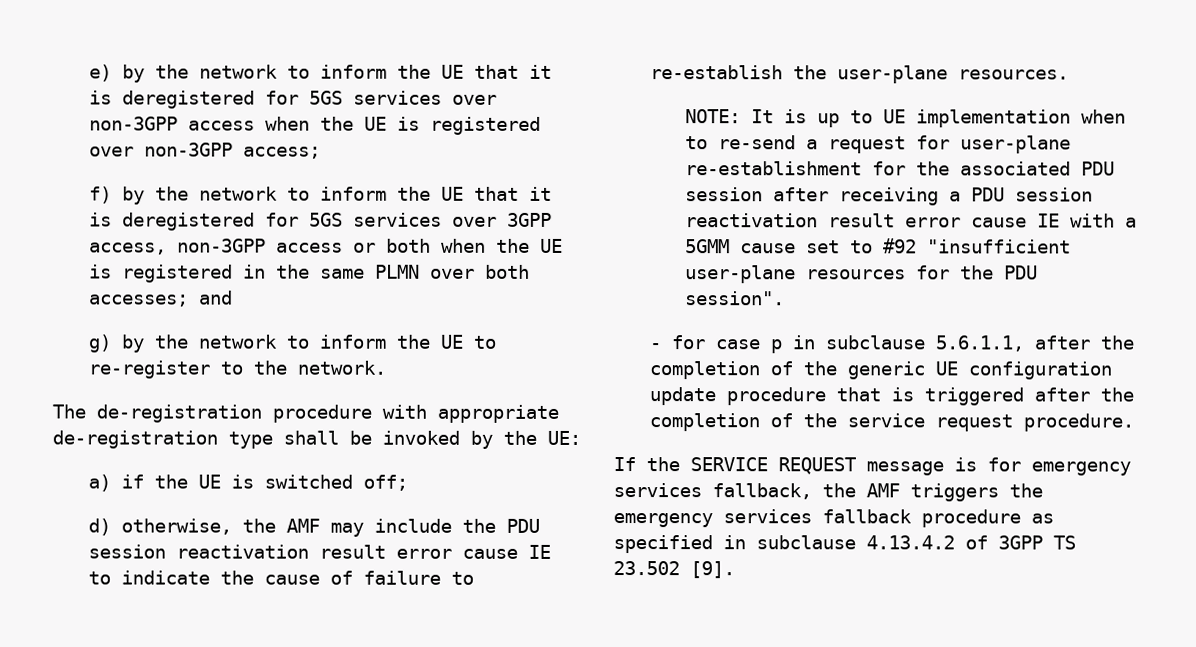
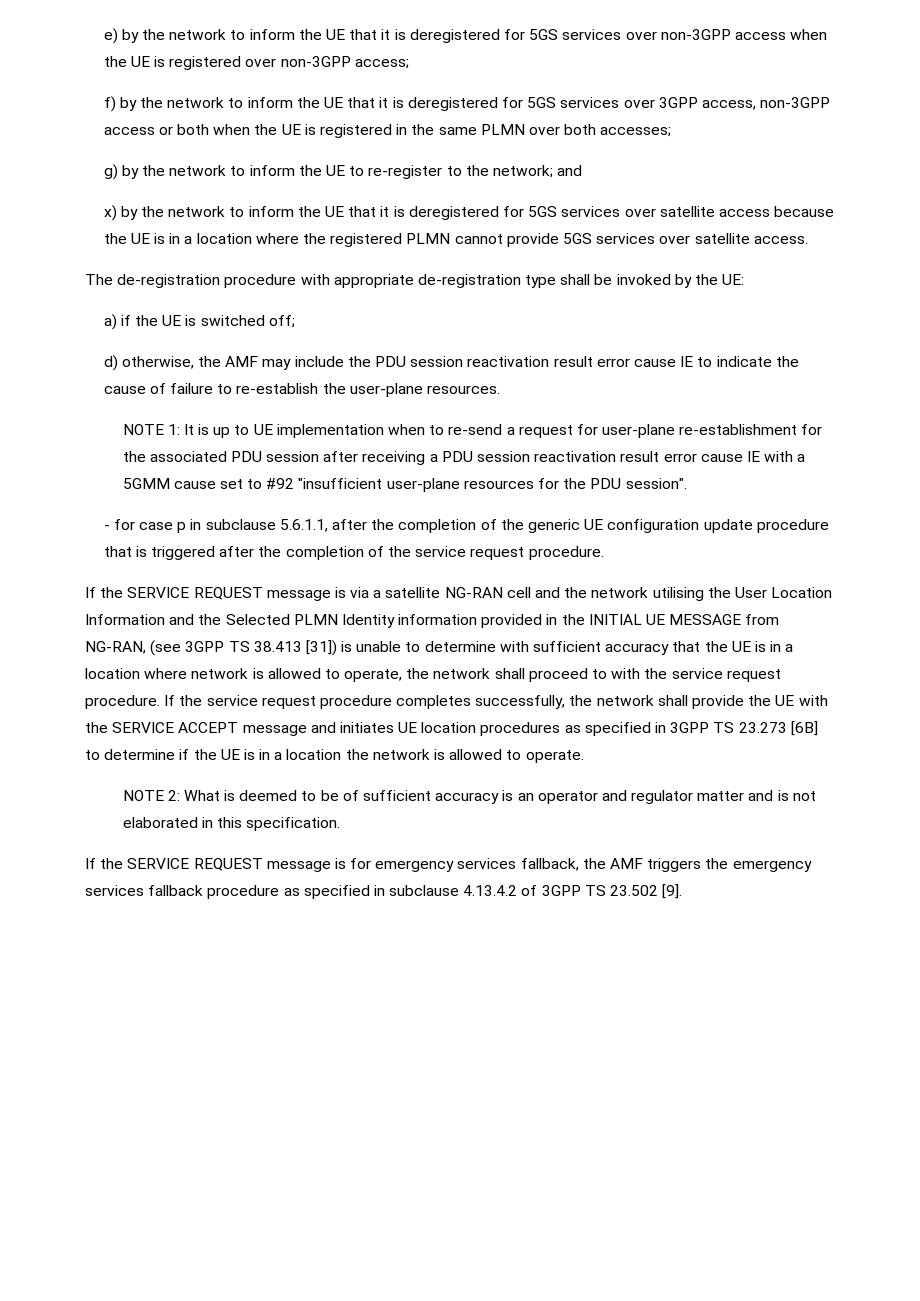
[198,290,233,305] and -> (672, 132) none
[296,360,386,375] network. -> [492,165,583,178] [103,205,835,221] [103,233,808,247] network; and // x) by the network to inform the UE that it is deregistered for 5GS services over satellite access because the UE is in a location where the registered PLMN cannot provide 5GS services over satellite access.
[685,109,742,124] NOTE: -> [122,424,180,435] NOTE 1:
(1134, 422) none -> [85,587,833,601] [85,614,780,628] [85,640,794,656] [85,668,781,682] [85,695,828,709] [85,721,818,736] [85,749,584,763] [122,790,816,804] [122,817,341,831] // If the SERVICE REQUEST message is via a satellite NG-RAN cell and the network utilising the User Location Information and the Selected PLMN Identity information provided in the INITIAL UE MESSAGE from NG-RAN, (see 3GPP TS 38.413 [31]) is unable to determine with sufficient accuracy that the UE is in a location where network is allowed to operate, the network shall proceed to with the service request procedure. If the service request procedure completes successfully, the network shall provide the UE with the SERVICE ACCEPT message and initiates UE location procedures as specified in 3GPP TS 23.273 [6B] to determine if the UE is in a location the network is allowed to operate. // NOTE 2: What is deemed to be of sufficient accuracy is an operator and regulator matter and is not elaborated in this specification.

